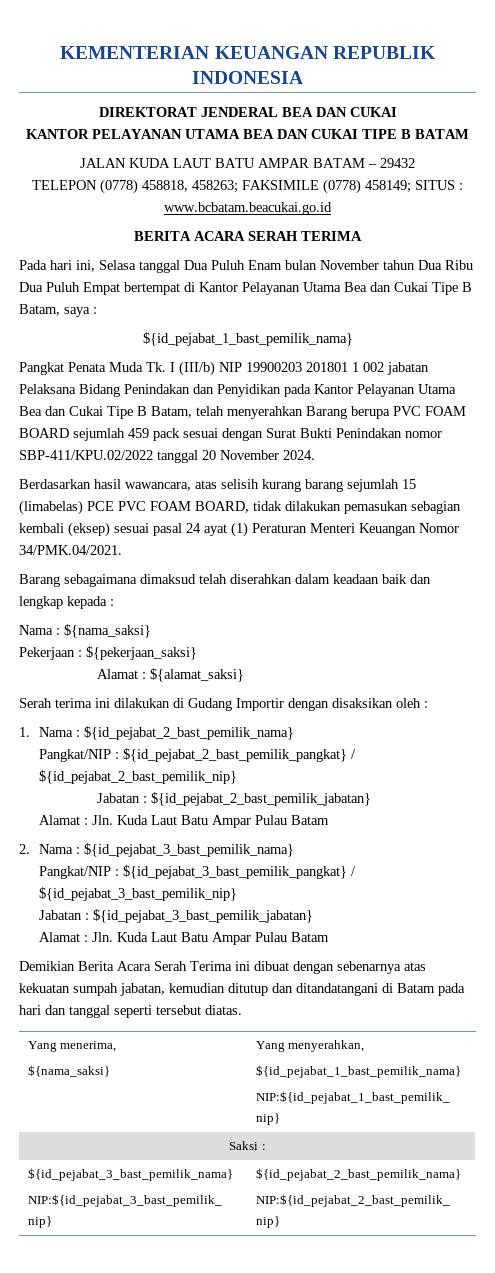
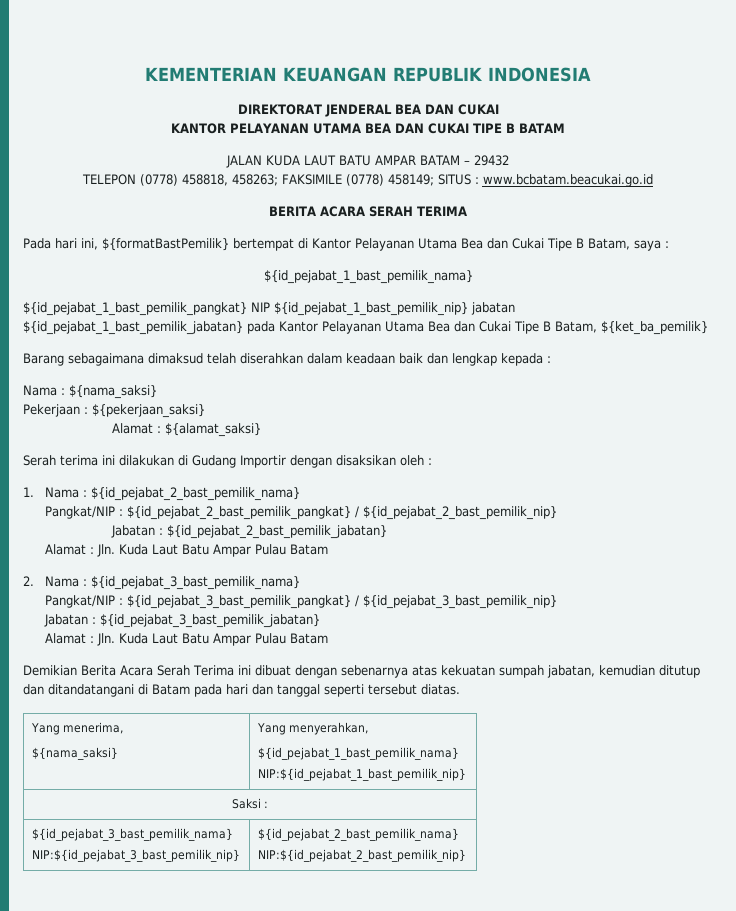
[99,260,473,273] [19,282,120,295] Selasa tanggal Dua Puluh Enam bulan November tahun Dua Ribu Dua Puluh Empat -> [102,238,229,251] ${formatBastPemilik}
[19,361,429,376] [19,384,281,397] Pangkat Penata Muda Tk. I (III/b) NIP 19900203 201801 1 002 jabatan Pelaksana Bidang Penindakan dan Penyidikan -> [23,302,515,316] [23,321,243,335] ${id_pejabat_1_bast_pemilik_pangkat} NIP ${id_pejabat_1_bast_pemilik_nip} jabatan ${id_pejabat_1_bast_pemilik_jabatan}
[196,406,466,419] [19,428,442,441] [19,450,315,463] [19,479,416,492] [19,500,461,515] [19,522,459,537] [19,545,122,555] telah menyerahkan Barang berupa PVC FOAM BOARD sejumlah 459 pack sesuai dengan Surat Bukti Penindakan nomor SBP-411/KPU.02/2022 tanggal 20 November 2024. // Berdasarkan hasil wawancara, atas selisih kurang barang sejumlah 15 (limabelas) PCE PVC FOAM BOARD, tidak dilakukan pemasukan sebagian kembali (eksep) sesuai pasal 24 ayat (1) Peraturan Menteri Keuangan Nomor 34/PMK.04/2021. -> [601,321,708,335] ${ket_ba_pemilik}

